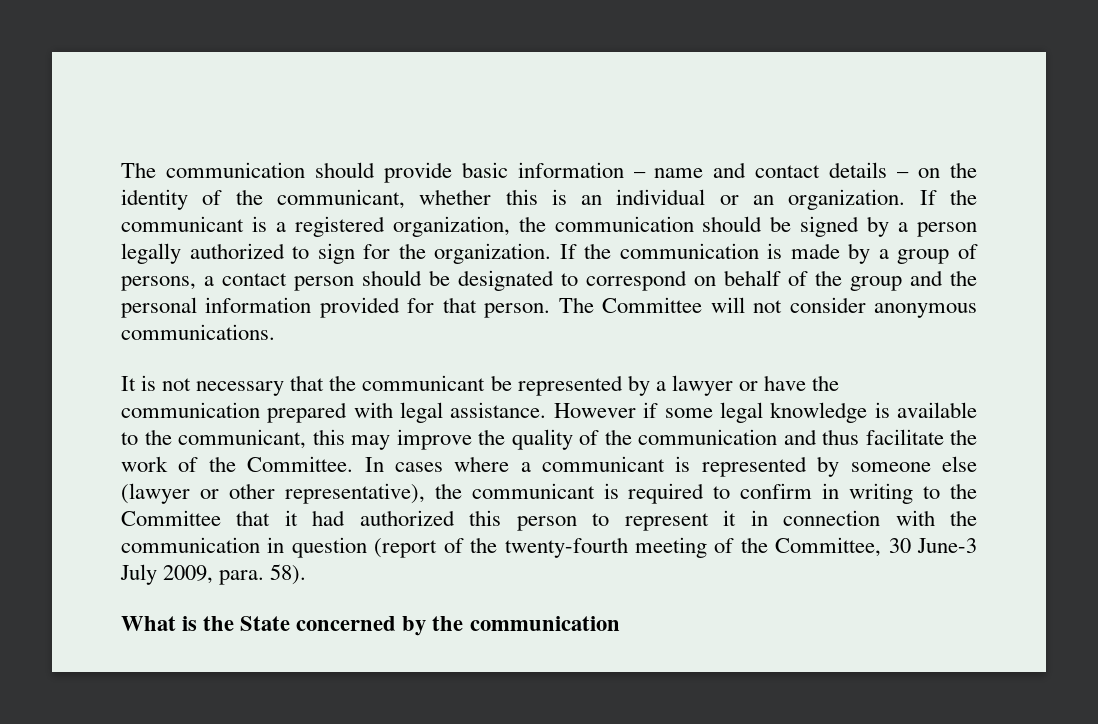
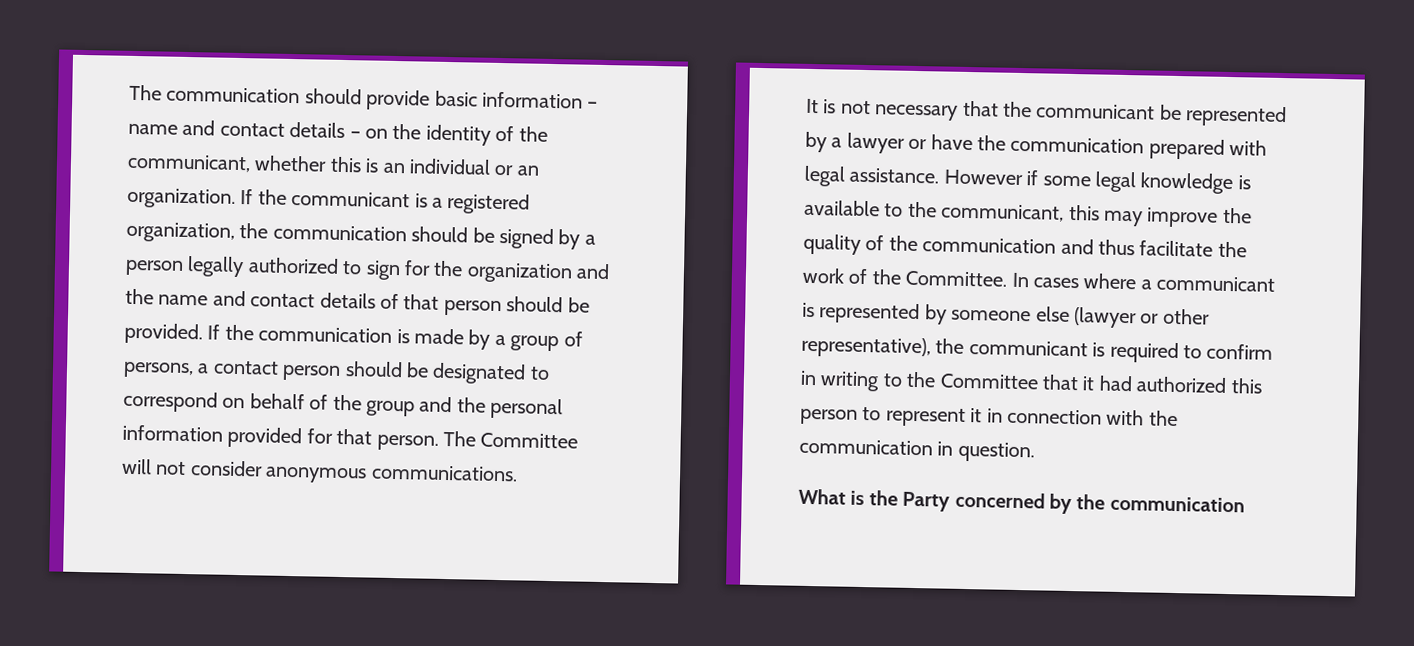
[434,243,552,264] organization. -> [466,262,611,284] [125,288,590,317] [124,322,203,345] organization and the name and contact details of that person should be provided.
[291,537,977,558] [120,564,307,585] question (report of the twenty-fourth meeting of the Committee, 30 June-3 July 2009, para. 58). -> [957,441,1035,463] question.
[240,616,291,631] State -> [902,491,951,512] Party

